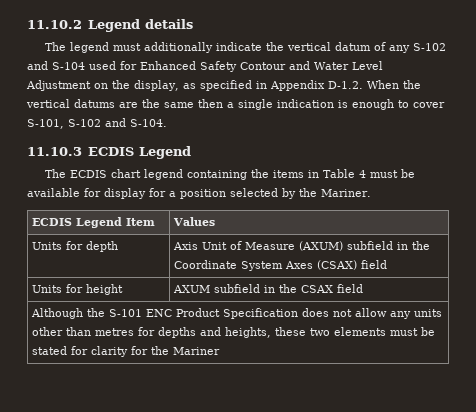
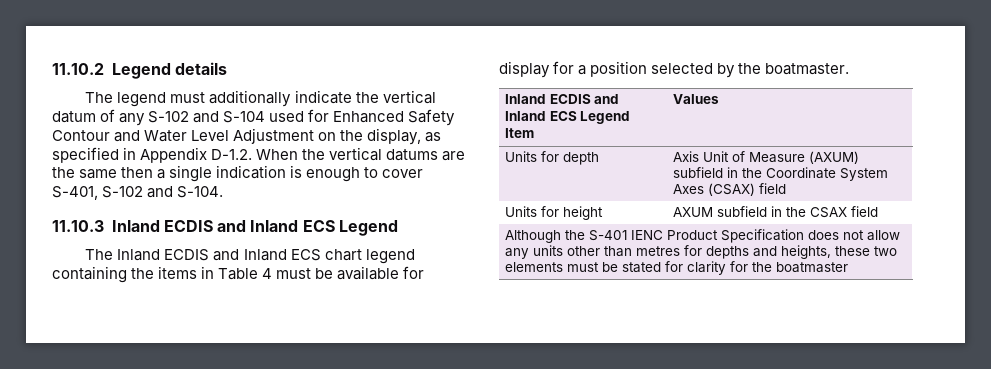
[27,119,64,129] S-101, -> [52,186,98,200] S-401,
[87,146,191,159] [45,169,108,178] ECDIS Legend // The ECDIS -> [111,220,399,236] [85,249,321,261] Inland ECDIS and Inland ECS Legend // The Inland ECDIS and Inland ECS
[321,189,371,197] [31,218,72,226] Mariner. // ECDIS -> [765,63,850,75] [505,94,620,104] [505,111,577,121] boatmaster. // Inland ECDIS and Inland ECS
[108,309,172,317] S-101 ENC -> [589,230,664,241] S-401 IENC
[172,347,220,355] Mariner -> [776,262,849,273] boatmaster

